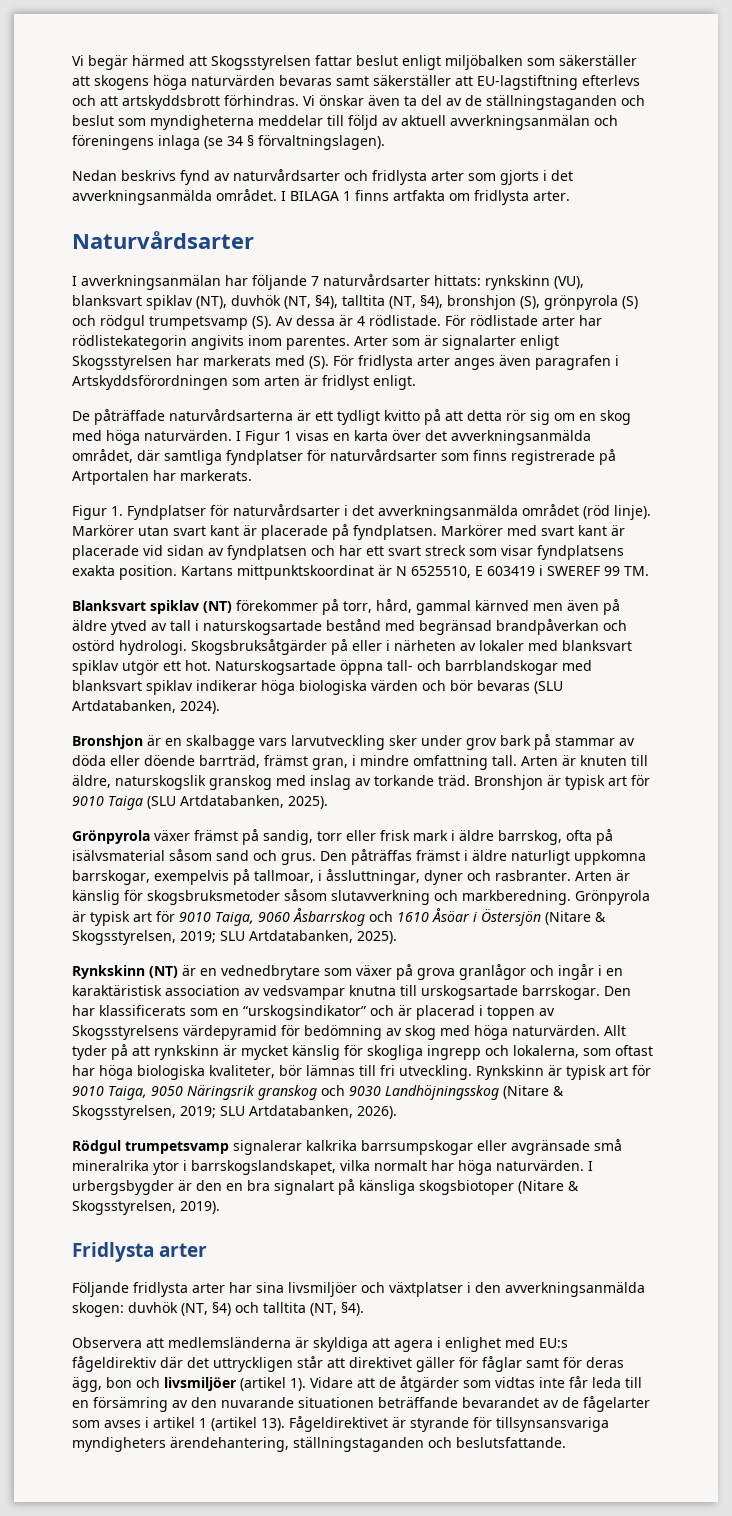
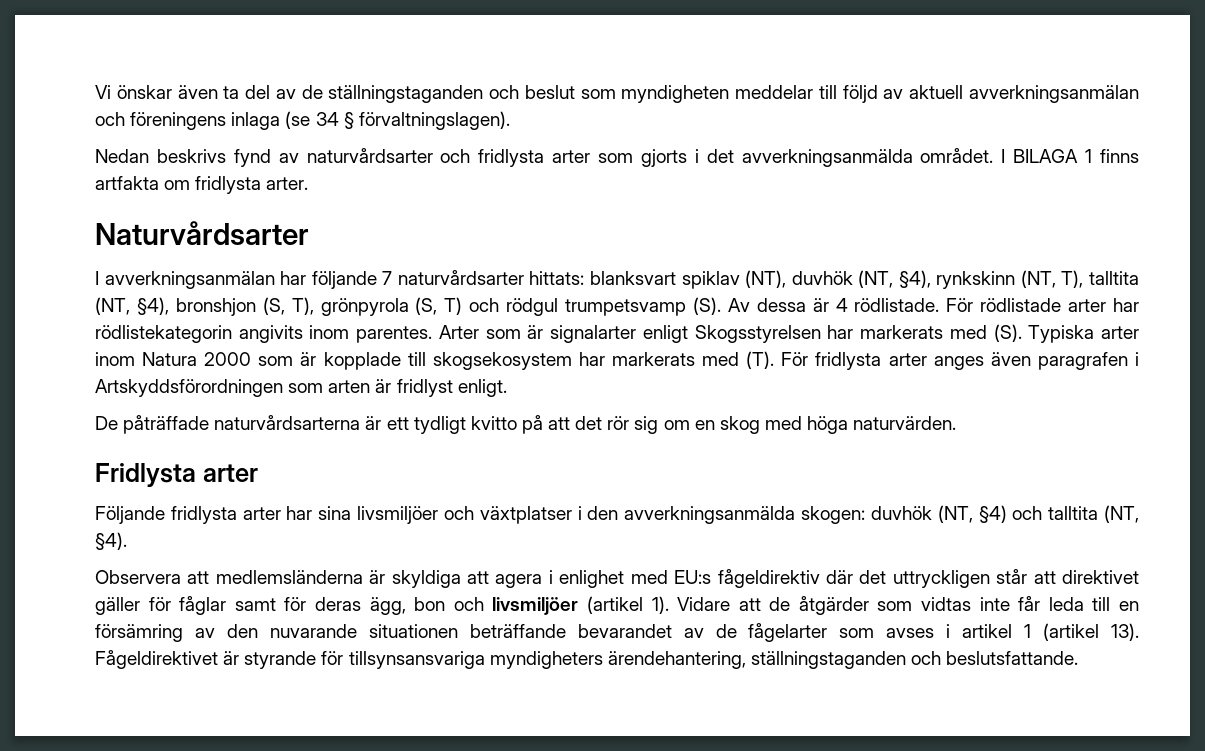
[72,55,637,70] [72,75,640,90] [72,95,315,110] Vi begär härmed att Skogsstyrelsen fattar beslut enligt miljöbalken som säkerställer att skogens höga naturvärden bevaras samt säkerställer att EU-lagstiftning efterlevs och att artskyddsbrott förhindras. Vi -> [95,85,111,99] Vi
[150,115,254,130] myndigheterna -> [621,85,730,103] myndigheten
[485,275,584,290] rynkskinn (VU), -> (585, 278) none
(338, 302) none -> [936,270,1084,289] rynkskinn (NT, T),
[520,295,638,310] (S), grönpyrola (S) -> [262,297,463,316] (S, T), grönpyrola (S, T)
(329, 362) none -> [1028,325,1140,343] [95,351,775,370] Typiska arter inom Natura 2000 som är kopplade till skogsekosystem har markerats med (T).
[467,410,502,421] detta -> [575,416,603,430] det
[236,430,591,445] [72,449,616,465] [72,470,252,485] [72,504,651,520] [72,524,625,540] [72,545,624,560] [72,565,649,580] [72,599,620,615] [72,619,627,635] [72,639,632,655] [72,660,592,675] [72,680,563,695] [72,700,220,714] [72,734,635,750] [72,755,648,770] [72,775,650,790] [72,795,328,810] [72,829,613,845] [72,849,646,865] [72,869,630,885] [72,889,650,905] [72,908,606,926] [72,930,397,945] [72,964,623,980] [72,985,631,1000] [72,1005,555,1020] [72,1025,626,1040] [72,1044,653,1060] [72,1065,651,1080] [72,1085,564,1100] [72,1105,397,1120] [72,1139,622,1155] [72,1160,593,1175] [72,1179,579,1195] [72,1200,220,1215] I Figur 1 visas en karta över det avverkningsanmälda området, där samtliga fyndplatser för naturvårdsarter som finns registrerade på Artportalen har markerats. // Figur 1. Fyndplatser för naturvårdsarter i det avverkningsanmälda området (röd linje). Markörer utan svart kant är placerade på fyndplatsen. Markörer med svart kant är placerade vid sidan av fyndplatsen och har ett svart streck som visar fyndplatsens exakta position. Kartans mittpunktskoordinat är N 6525510, E 603419 i SWEREF 99 TM. // Blanksvart spiklav (NT) förekommer på torr, hård, gammal kärnved men även på äldre ytved av tall i naturskogsartade bestånd med begränsad brandpåverkan och ostörd hydrologi. Skogsbruksåtgärder på eller i närheten av lokaler med blanksvart spiklav utgör ett hot. Naturskogsartade öppna tall- och barrblandskogar med blanksvart spiklav indikerar höga biologiska värden och bör bevaras (SLU Artdatabanken, 2024). // Bronshjon är en skalbagge vars larvutveckling sker under grov bark på stammar av döda eller döende barrträd, främst gran, i mindre omfattning tall. Arten är knuten till äldre, naturskogslik granskog med inslag av torkande träd. Bronshjon är typisk art för 9010 Taiga (SLU Artdatabanken, 2025). // Grönpyrola växer främst på sandig, torr eller frisk mark i äldre barrskog, ofta på isälvsmaterial såsom sand och grus. Den påträffas främst i äldre naturligt uppkomna barrskogar, exempelvis på tallmoar, i åssluttningar, dyner och rasbranter. Arten är känslig för skogsbruksmetoder såsom slutavverkning och markberedning. Grönpyrola är typisk art för 9010 Taiga, 9060 Åsbarrskog och 1610 Åsöar i Östersjön (Nitare & Skogsstyrelsen, 2019; SLU Artdatabanken, 2025). // Rynkskinn (NT) är en vednedbrytare som växer på grova granlågor och ingår i en karaktäristisk association av vedsvampar knutna till urskogsartade barrskogar. Den har klassificerats som en “urskogsindikator” och är placerad i toppen av Skogsstyrelsens värdepyramid för bedömning av skog med höga naturvärden. Allt tyder på att rynkskinn är mycket känslig för skogliga ingrepp och lokalerna, som oftast har höga biologiska kvaliteter, bör lämnas till fri utveckling. Rynkskinn är typisk art för 9010 Taiga, 9050 Näringsrik granskog och 9030 Landhöjningsskog (Nitare & Skogsstyrelsen, 2019; SLU Artdatabanken, 2026). // Rödgul trumpetsvamp signalerar kalkrika barrsumpskogar eller avgränsade små mineralrika ytor i barrskogslandskapet, vilka normalt har höga naturvärden. I urbergsbygder är den en bra signalart på känsliga skogsbiotoper (Nitare & Skogsstyrelsen, 2019). -> (957, 423) none

